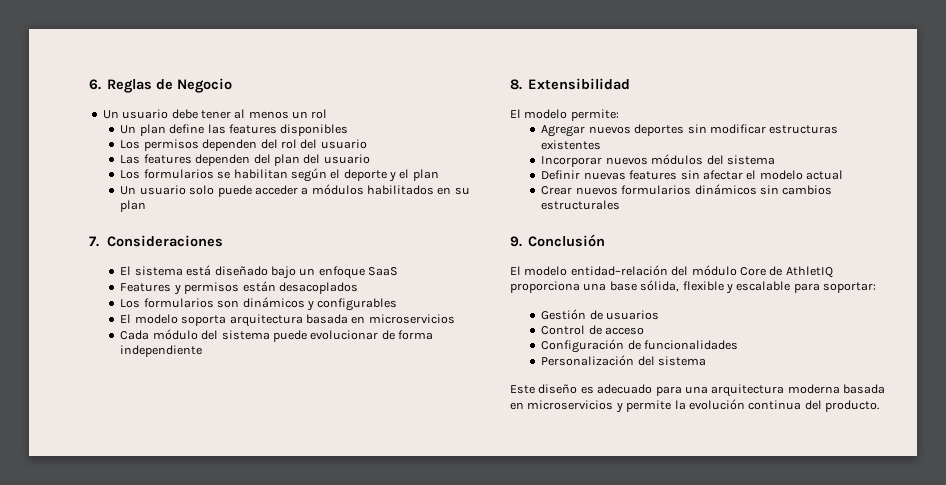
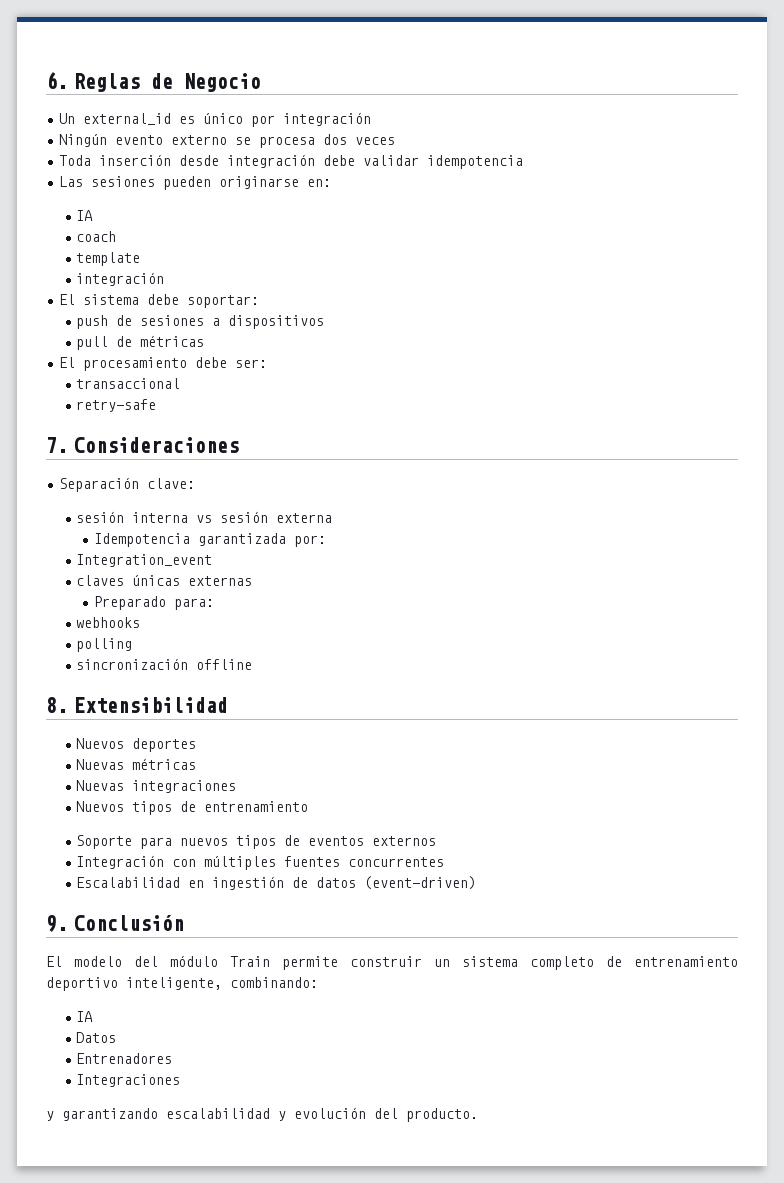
[122,109,328,119] [120,124,349,136] [120,139,367,151] [120,154,370,166] [120,168,439,182] [120,184,470,197] [120,200,147,212] [89,235,223,247] [120,265,399,279] [120,281,358,295] [120,297,398,311] [120,314,455,327] [120,329,434,342] [120,345,203,357] [510,78,631,90] [510,109,619,121] [541,124,839,137] [541,140,602,150] [541,154,775,167] [541,170,844,180] [541,184,833,195] [541,200,621,210] usuario debe tener al menos un rol // Un plan define las features disponibles // Los permisos dependen del rol del usuario // Las features dependen del plan del usuario // Los formularios se habilitan según el deporte y el plan // Un usuario solo puede acceder a módulos habilitados en su plan // 7. Consideraciones // El sistema está diseñado bajo un enfoque SaaS // Features y permisos están desacoplados // Los formularios son dinámicos y configurables // El modelo soporta arquitectura basada en microservicios // Cada módulo del sistema puede evolucionar de forma independiente // 8. Extensibilidad // El modelo permite: // Agregar nuevos deportes sin modificar estructuras existentes // Incorporar nuevos módulos del sistema // Definir nuevas features sin afectar el modelo actual // Crear nuevos formularios dinámicos sin cambios estructurales -> [83,112,372,127] [59,134,396,148] [59,154,524,169] [59,176,332,190] [76,210,94,221] [76,231,117,242] [76,252,141,266] [76,272,165,286] [59,294,260,308] [76,315,325,329] [76,335,205,350] [59,357,268,371] [76,378,181,389] [76,399,157,412] [46,437,239,453] [59,477,196,492] [76,511,333,523] [93,533,326,547] [76,554,213,567] [76,575,253,586] [93,596,214,610] [76,617,141,628] [76,638,133,652] [76,658,253,670] [46,697,228,713] [76,738,197,752] [76,758,197,770] [76,780,237,793] [76,801,309,815] [76,835,437,849] [76,855,445,870] [76,876,477,890] external_id es único por integración // Ningún evento externo se procesa dos veces // Toda inserción desde integración debe validar idempotencia // Las sesiones pueden originarse en: // IA // coach // template // integración // El sistema debe soportar: // push de sesiones a dispositivos // pull de métricas // El procesamiento debe ser: // transaccional // retry-safe // 7. Consideraciones // Separación clave: // sesión interna vs sesión externa // Idempotencia garantizada por: // Integration_event // claves únicas externas // Preparado para: // webhooks // polling // sincronización offline // 8. Extensibilidad // Nuevos deportes // Nuevas métricas // Nuevas integraciones // Nuevos tipos de entrenamiento // Soporte para nuevos tipos de eventos externos // Integración con múltiples fuentes concurrentes // Escalabilidad en ingestión de datos (event-driven)
[570,265,668,276] entidad–relación -> (122, 961) none
[739,266,833,278] [510,280,876,294] [541,309,660,320] [541,325,645,335] [541,339,739,353] [541,355,707,366] [510,384,885,397] [510,399,802,413] Core de AthletIQ proporciona una base sólida, flexible y escalable para soportar: // Gestión de usuarios // Control de acceso // Configuración de funcionalidades // Personalización del sistema // Este diseño es adecuado para una arquitectura moderna basada en microservicios y permite la evolución continua -> [230,956,738,970] [46,977,318,991] [76,1011,94,1022] [76,1032,117,1043] [76,1053,173,1064] [76,1074,181,1087] [46,1107,366,1121] Train permite construir un sistema completo de entrenamiento deportivo inteligente, combinando: // IA // Datos // Entrenadores // Integraciones // y garantizando escalabilidad y evolución

